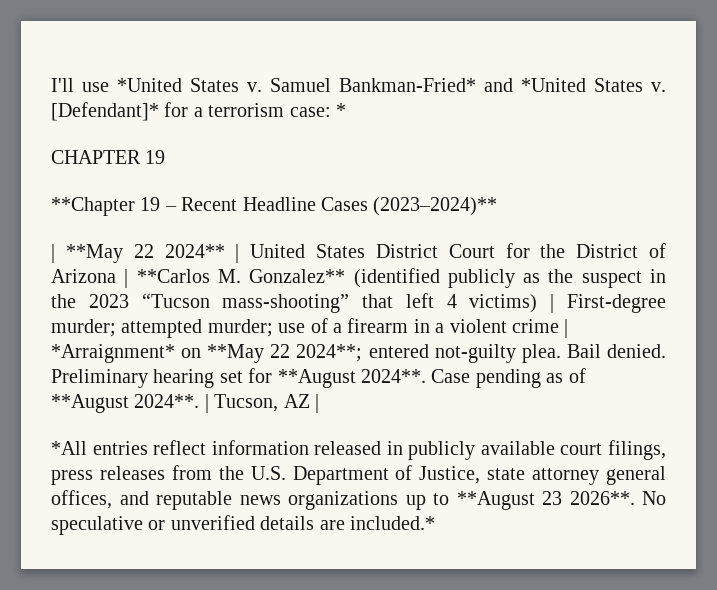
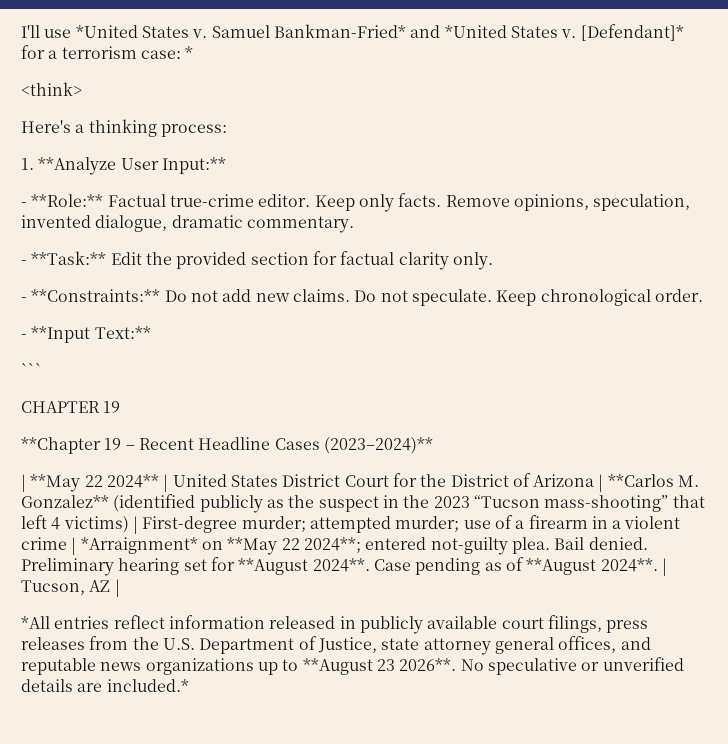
(346, 110) none -> [21,82,82,96] [21,119,227,137] [21,157,226,175] [21,193,691,212] [21,215,354,233] [21,251,493,270] [21,289,703,306] [21,326,151,343] [21,363,42,376] // <think> // Here's a thinking process: // 1. **Analyze User Input:** // - **Role:** Factual true-crime editor. Keep only facts. Remove opinions, speculation, invented dialogue, dramatic commentary. // - **Task:** Edit the provided section for factual clarity only. // - **Constraints:** Do not add new claims. Do not speculate. Keep chronological order. // - **Input Text:** // ```

